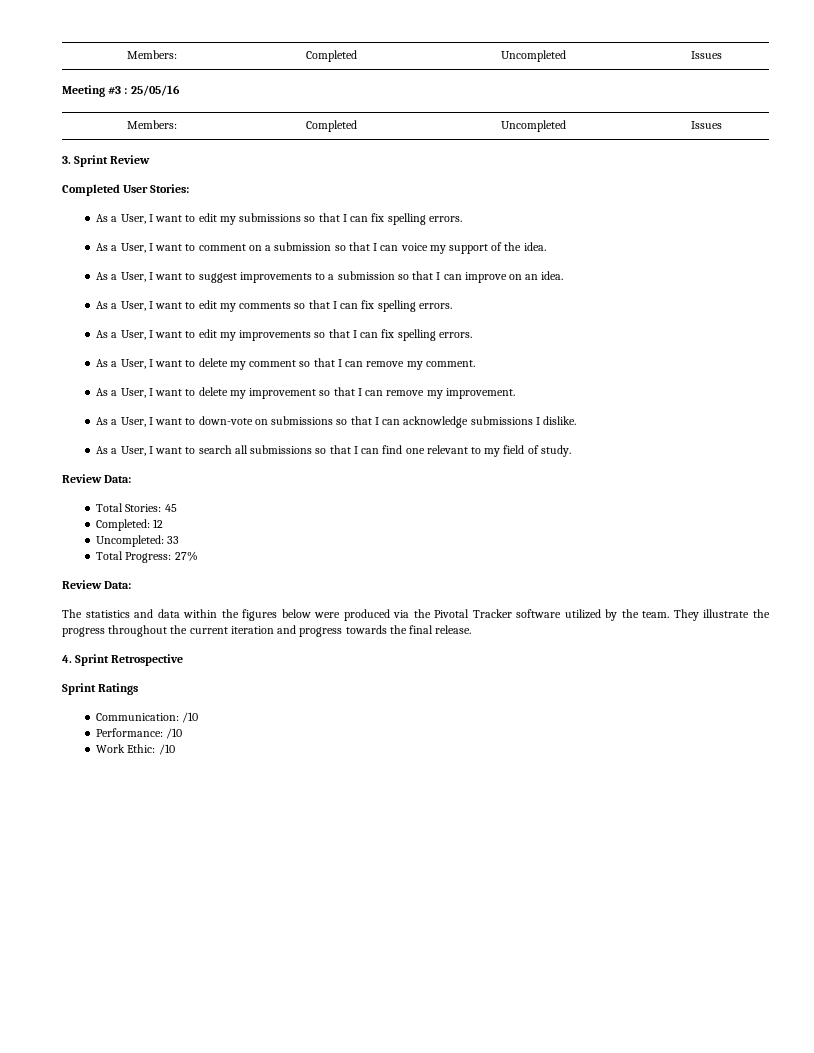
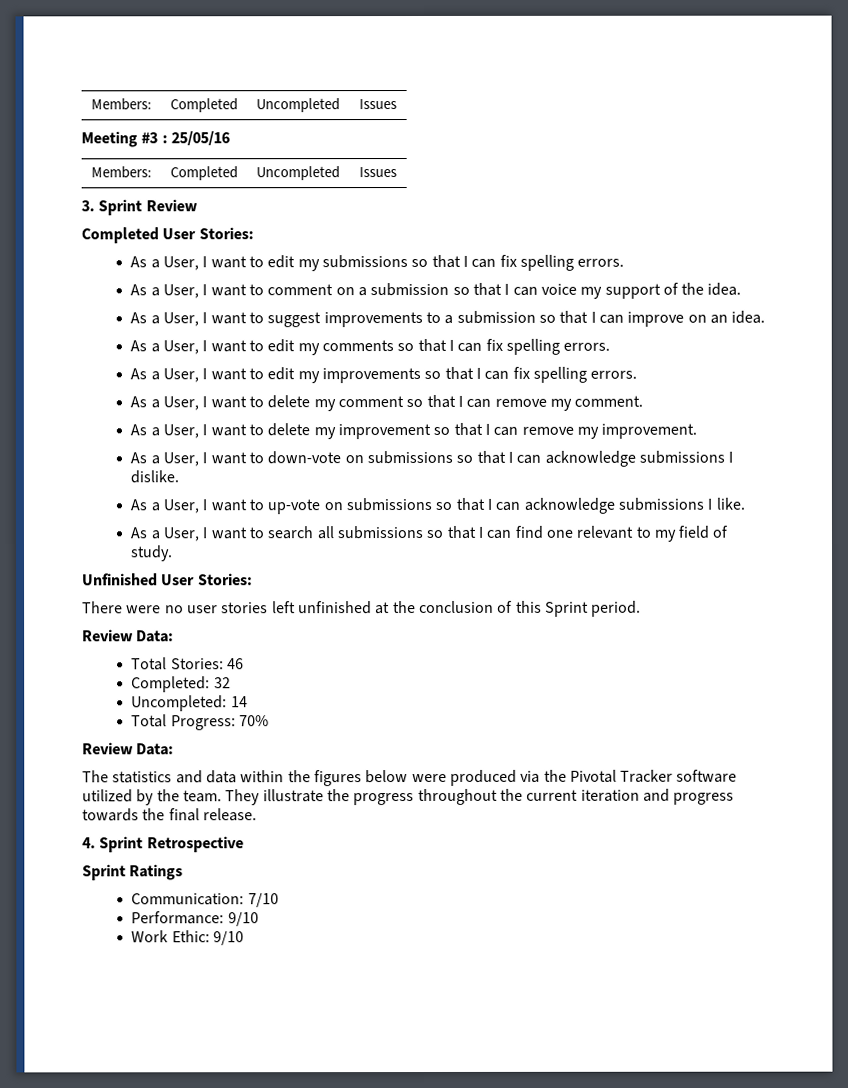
(576, 420) none -> [130,497,745,515] // As a User, I want to up-vote on submissions so that I can acknowledge submissions I like.
(571, 451) none -> [82,573,253,587] [82,600,642,617] // Unfinished User Stories: // There were no user stories left unfinished at the conclusion of this Sprint period.
[164,504,177,512] 45 -> [227,658,245,670] 46
[153,519,164,528] 12 -> [213,677,231,689] 32
[167,536,180,544] 33 -> [230,696,248,708] 14
[174,551,198,561] 27% -> [239,715,270,727] 70%
[182,712,199,723] /10 -> [247,893,279,908] 7/10
[166,728,183,739] /10 -> [227,912,259,927] 9/10
[158,744,175,755] /10 -> [213,931,245,946] 9/10

